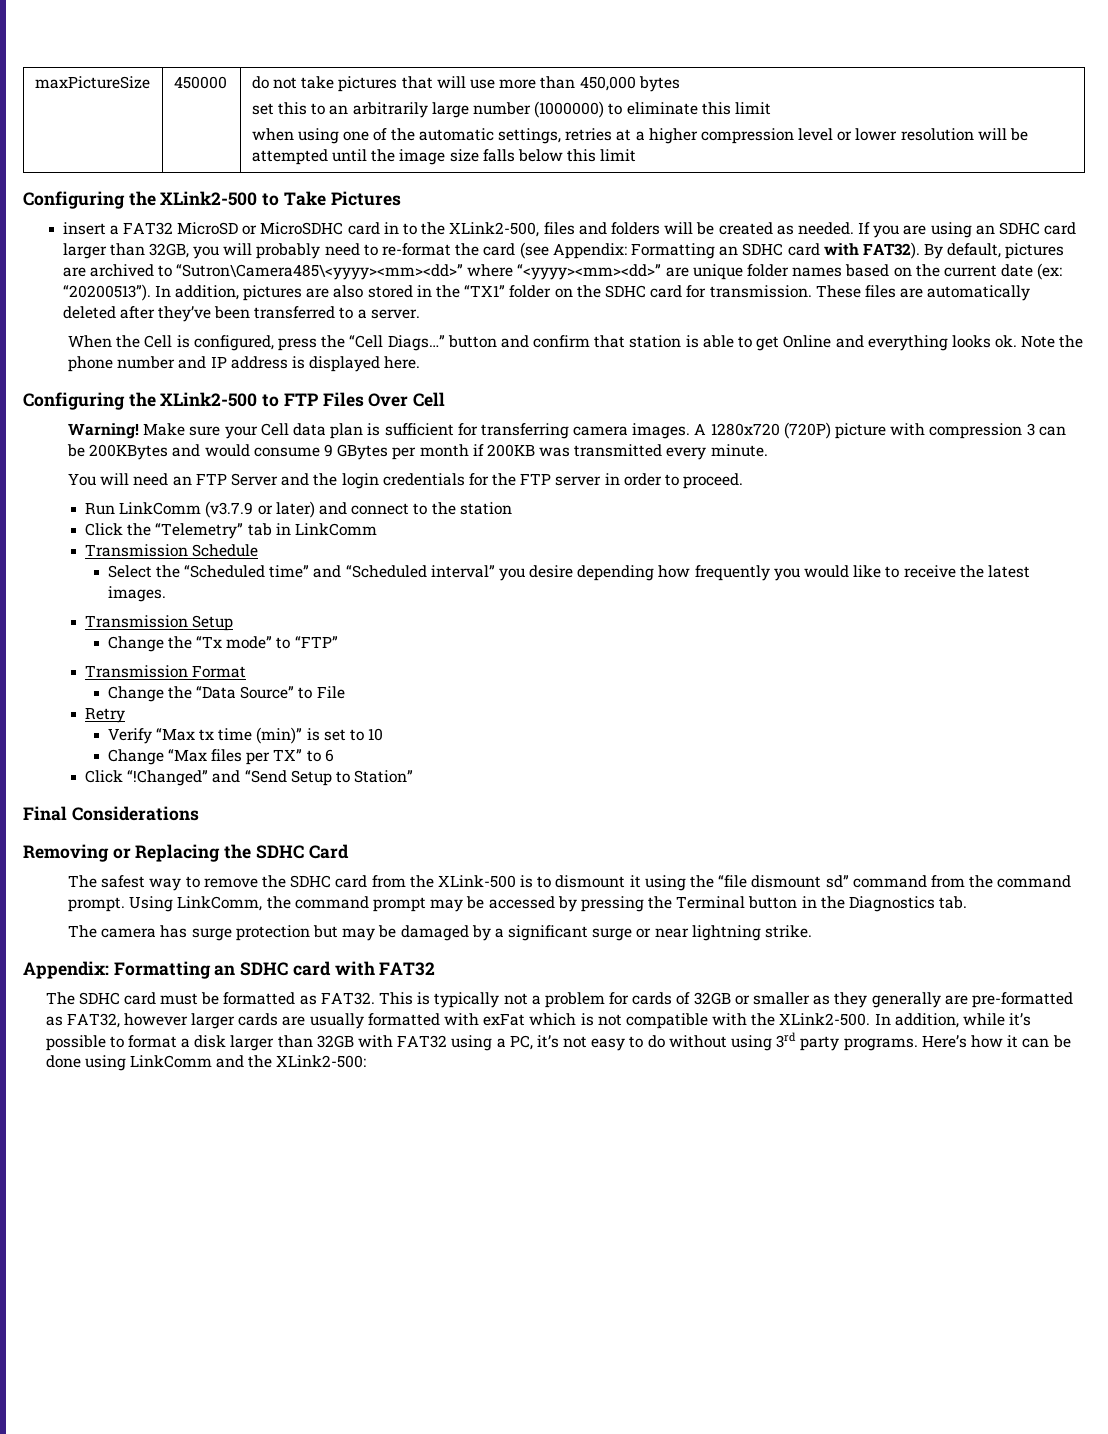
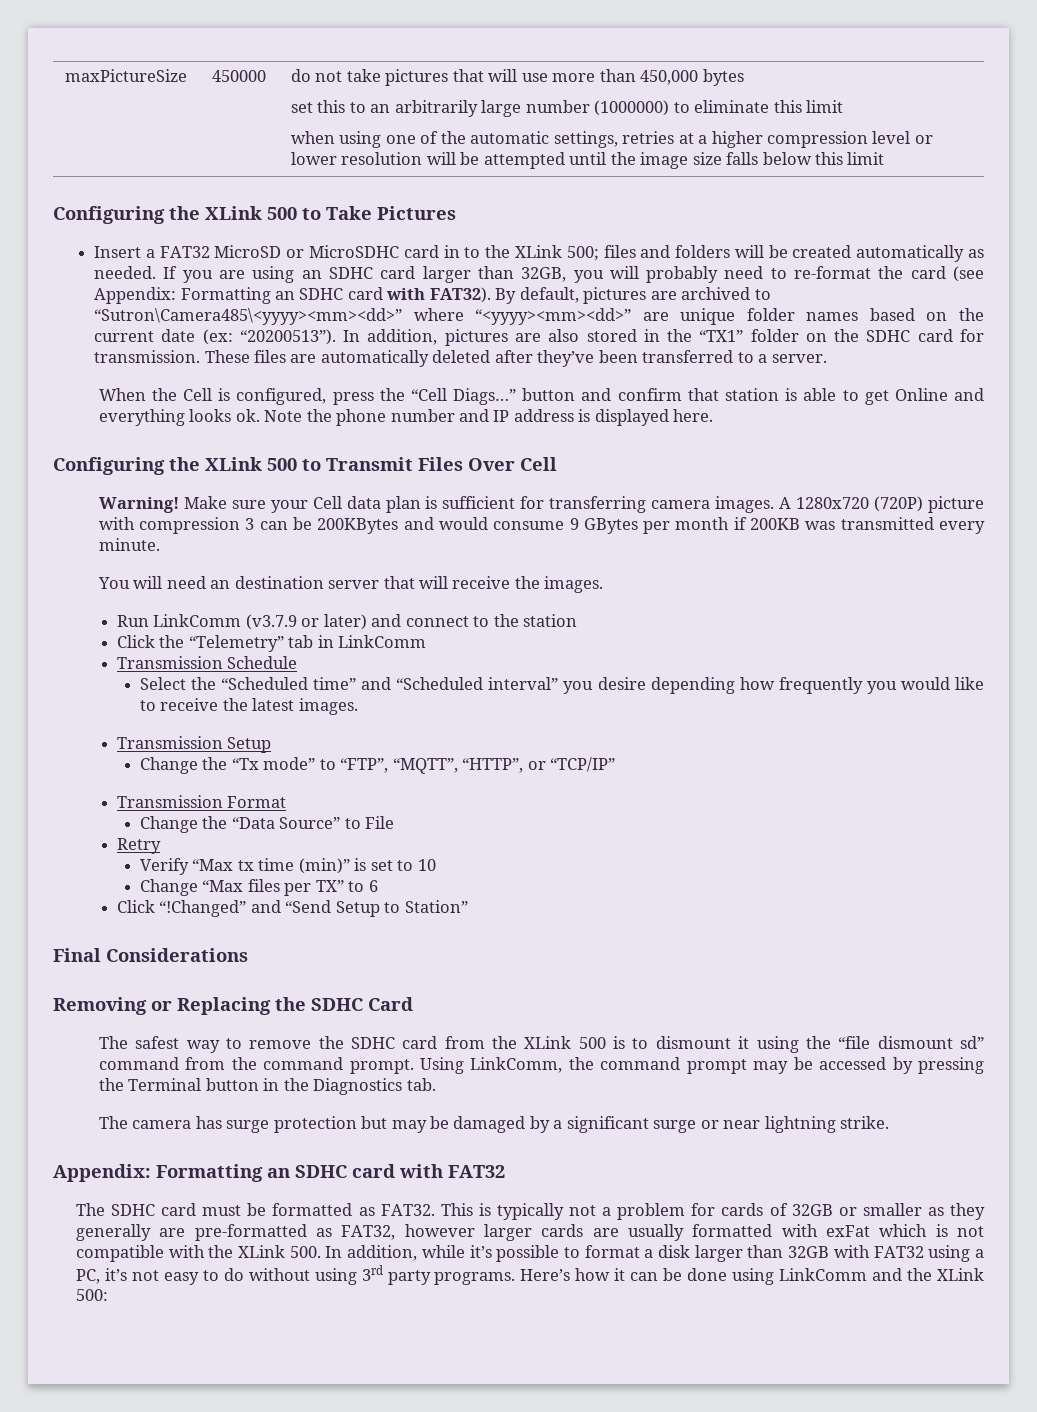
[160,191,258,206] XLink2-500 -> [205,206,297,220] XLink 500
[62,222,106,235] insert -> [94,246,142,258] Insert
[449,222,540,237] XLink2-500, -> [514,245,599,261] XLink 500;
(773, 228) none -> [856,245,965,262] automatically
[160,392,318,407] XLink2-500 to FTP -> [205,457,413,471] XLink 500 to Transmit
[195,473,744,489] FTP Server and the login credentials for the FTP server in order to proceed. -> [234,576,604,593] destination server that will receive the images.
[294,636,338,648] “FTP” -> [340,757,615,774] “FTP”, “MQTT”, “HTTP”, or “TCP/IP”
[437,875,516,888] XLink-500 -> [524,1036,606,1049] XLink 500
[779,1013,871,1026] XLink2-500. -> [238,1245,321,1258] XLink 500.
[276,1055,367,1068] XLink2-500: -> [936,1268,984,1281] [75,1289,108,1301] XLink 500:

